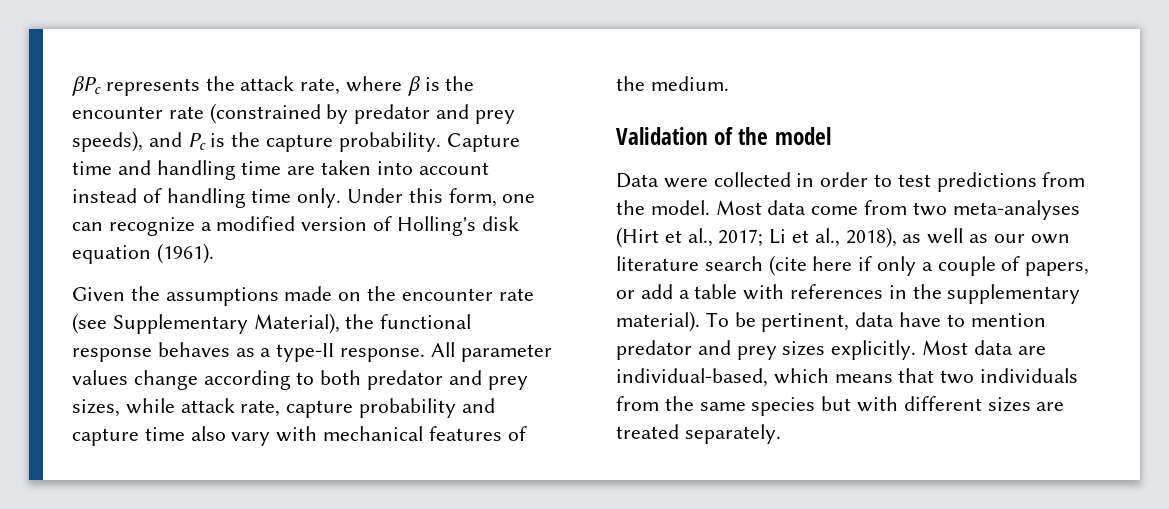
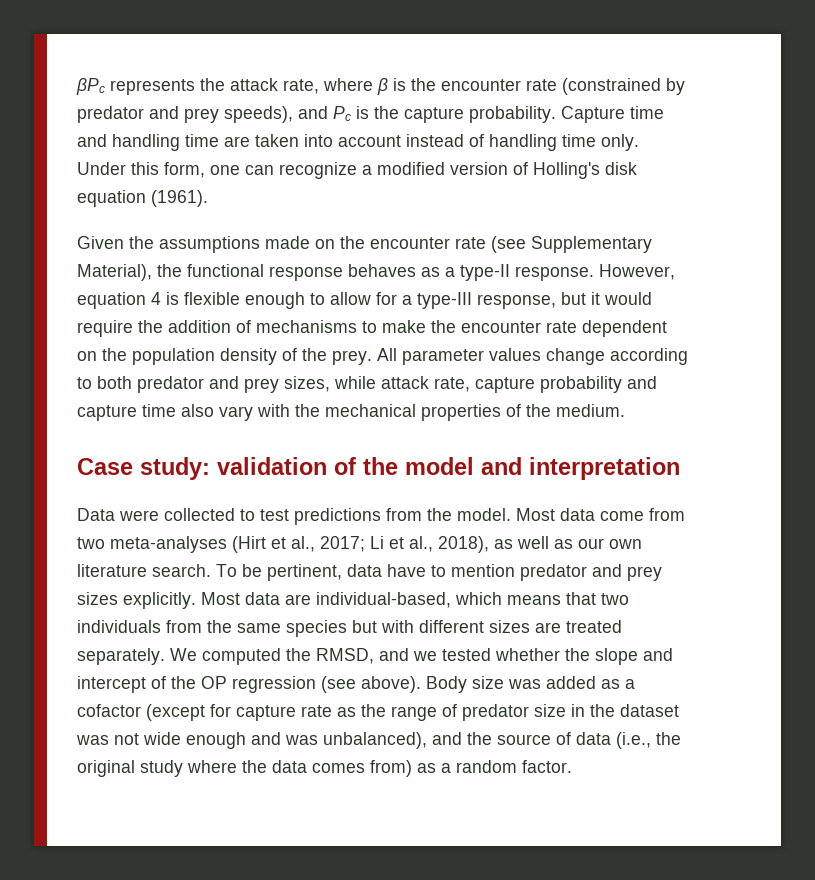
(426, 355) none -> [599,264,675,280] [77,292,652,309] [77,320,667,337] [77,348,372,365] However, equation 4 is flexible enough to allow for a type-III response, but it would require the addition of mechanisms to make the encounter rate dependent on the population density of the prey.
[323,426,502,441] mechanical features -> [295,404,501,421] the mechanical properties
[616,127,708,145] Validation -> [77,457,327,480] Case study: validation
(831, 136) none -> [481,457,680,480] and interpretation
[796,172,869,187] in order -> (235, 514) none
[704,255,1090,276] [616,284,1081,304] [616,311,700,332] search (cite here if only a couple of papers, or add a table with references in the supplementary material). -> [152,564,211,577] search.
(781, 434) none -> [170,648,673,665] [77,676,635,693] [77,704,679,721] [76,732,681,749] [77,760,572,777] We computed the RMSD, and we tested whether the slope and intercept of the OP regression (see above). Body size was added as a cofactor (except for capture rate as the range of predator size in the dataset was not wide enough and was unbalanced), and the source of data (i.e., the original study where the data comes from) as a random factor.

